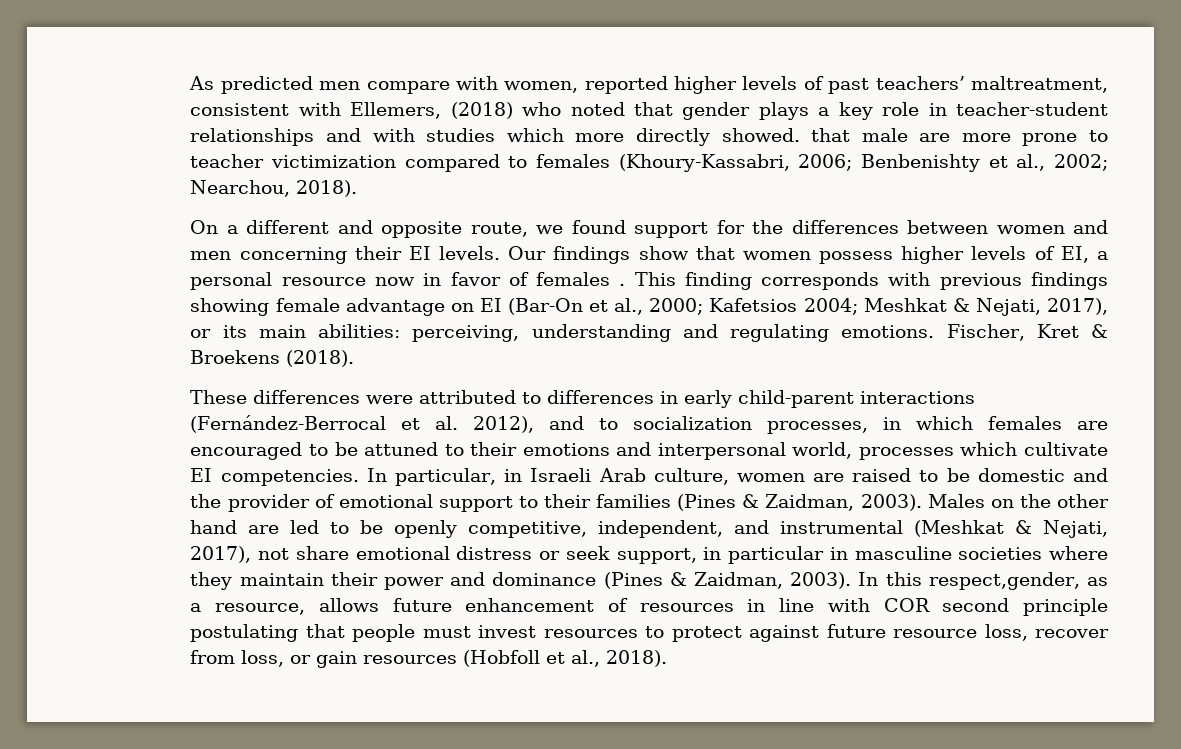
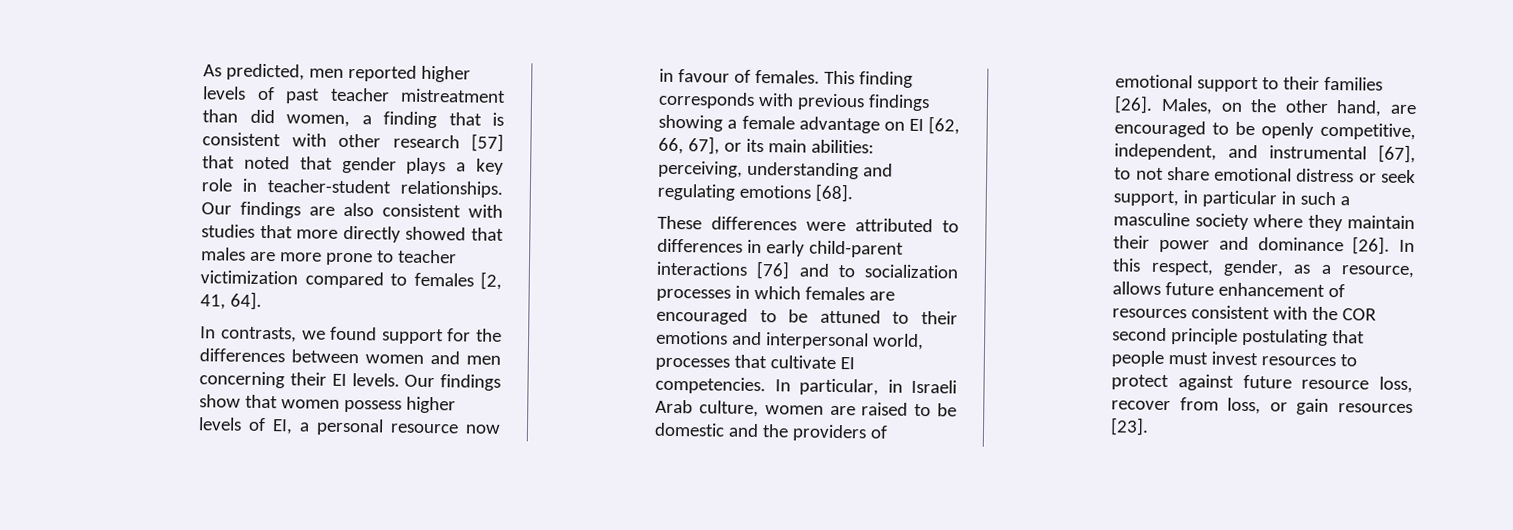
[220,76,579,94] predicted men compare with women, -> [226,63,345,81] predicted, men
[875,76,1108,93] [190,102,562,119] teachers’ maltreatment, consistent with Ellemers, (2018) who -> [329,87,506,103] [202,109,505,129] [202,132,504,152] [202,155,236,169] teacher mistreatment than did women, a finding that is consistent with other research [57] that
[190,128,362,146] relationships and -> [400,180,503,198] [201,201,462,219] relationships. Our findings are also consistent
[506,128,564,142] which -> [259,224,293,239] that
[721,128,908,142] showed. that male -> [405,226,504,241] [201,247,247,261] showed that males
[618,154,1109,172] [190,180,358,197] [190,220,528,238] (Khoury-Kassabri, 2006; Benbenishty et al., 2002; Nearchou, 2018). // On a different and opposite route, -> [479,271,502,290] [200,291,263,310] [200,326,297,343] [2, 41, 64]. // In contrasts,
[450,272,626,286] favor of females . -> [678,69,821,84] favour of females.
(270, 307) none -> [727,119,738,129] a
[507,298,1108,316] (Bar-On et al., 2000; Kafetsios 2004; Meshkat & Nejati, 2017), -> [928,116,960,135] [658,136,721,155] [62, 66, 67],
[841,324,1109,341] [190,350,355,367] emotions. Fischer, Kret & Broekens (2018). -> [739,183,854,203] emotions [68].
[190,415,535,433] (Fernández-Berrocal et al. 2012), -> [756,261,791,280] [76]
[767,421,869,434] processes, -> [656,288,732,302] processes
[960,442,1018,456] which -> [734,354,768,369] that
[227,494,310,512] provider -> [792,424,868,442] providers
[677,494,1109,511] [190,520,320,534] (Pines & Zaidman, 2003). Males on the other hand are led -> [1114,95,1417,117] [1114,120,1207,138] [26]. Males, on the other hand, are encouraged
[914,520,1108,538] [190,546,252,563] (Meshkat & Nejati, 2017), -> [1378,144,1416,164] [1114,167,1132,180] [67], to
[854,546,1043,560] masculine societies -> [1300,191,1351,206] [1113,212,1249,231] such a masculine society
[603,572,1080,590] (Pines & Zaidman, 2003). In this respect,gender, -> [1352,236,1415,255] [1112,258,1284,277] [26]. In this respect, gender,
[747,598,870,612] in line with -> [1191,305,1339,321] consistent with the
[463,650,668,667] (Hobfoll et al., 2018). -> [1110,417,1150,436] [23].

